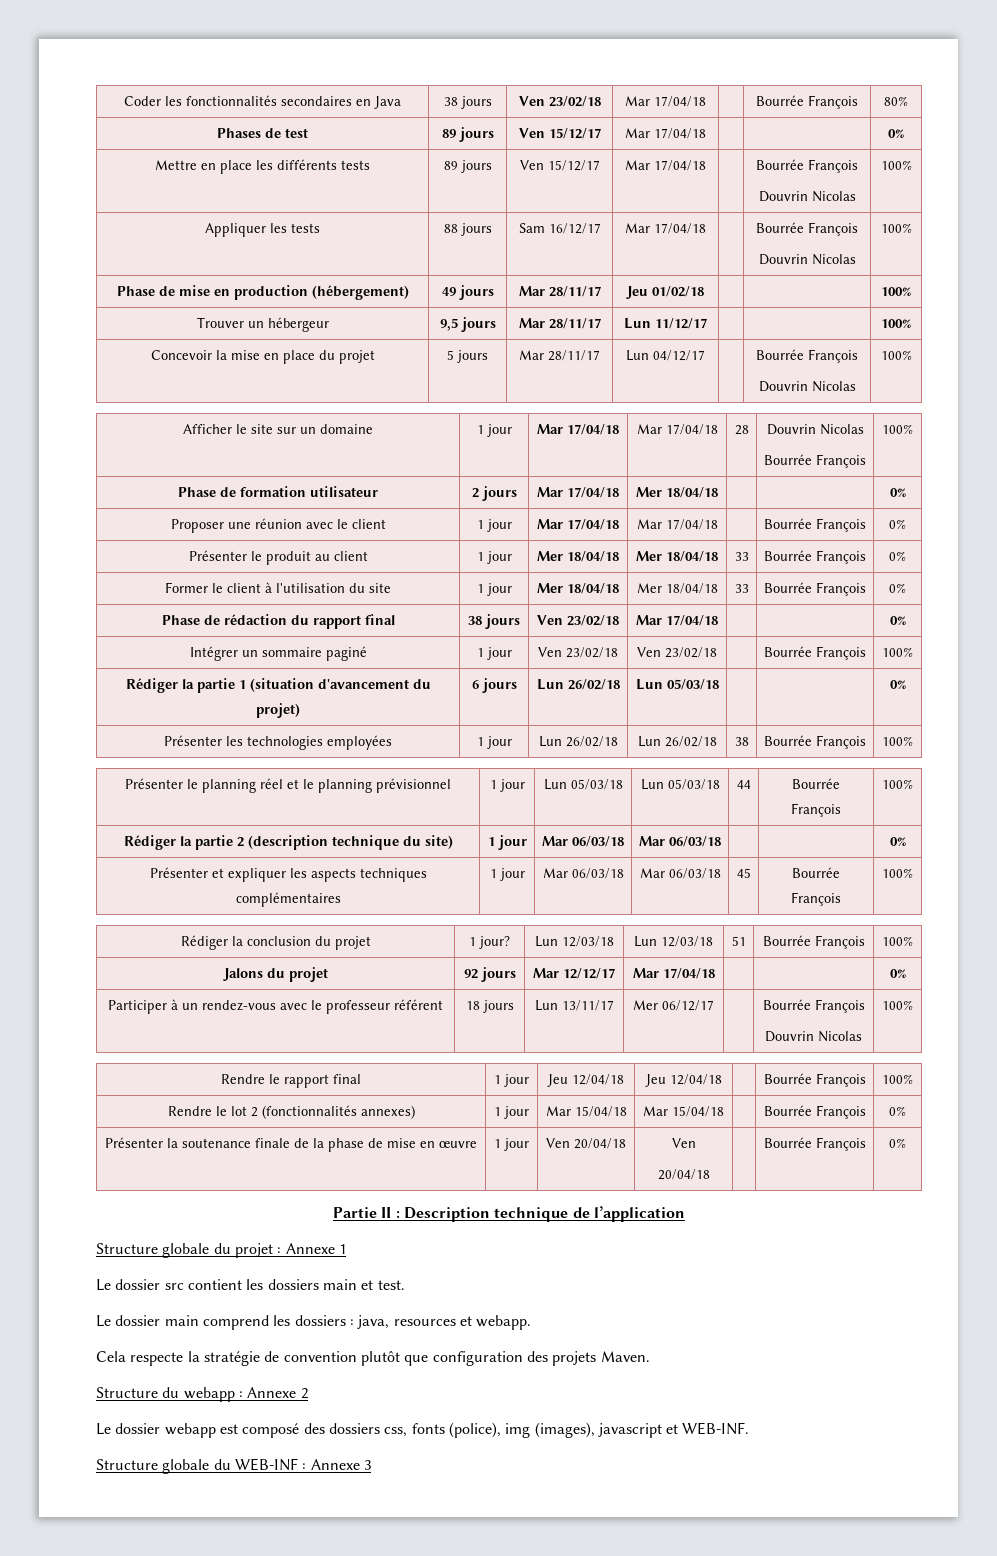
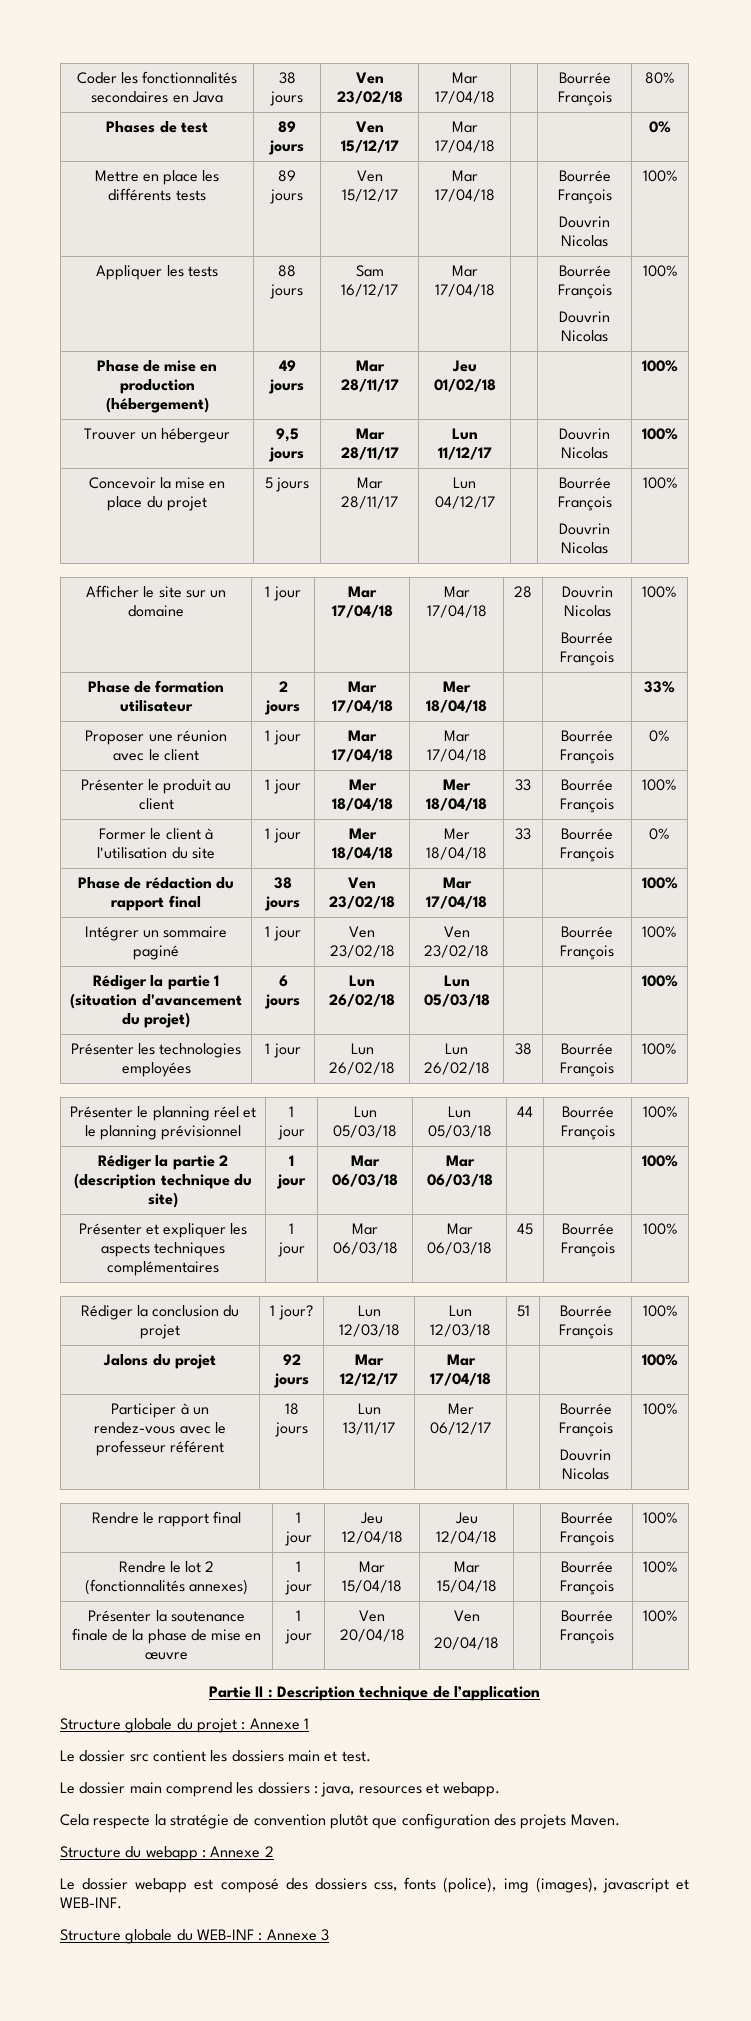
(707, 323) none -> [559,428,610,440] [561,447,608,459] Douvrin Nicolas
[889,488,906,497] 0% -> [644,681,675,693] 33%
[889,551,906,561] 0% -> [642,779,677,791] 100%
[889,616,906,625] 0% -> [641,877,678,889] 100%
[889,680,906,689] 0% -> [641,975,678,987] 100%
[889,837,906,846] 0% -> [642,1155,678,1167] 100%
[889,969,906,978] 0% -> [642,1354,678,1366] 100%
[889,1106,906,1116] 0% -> [643,1561,678,1573] 100%
[889,1138,906,1148] 0% -> [643,1610,678,1622] 100%

